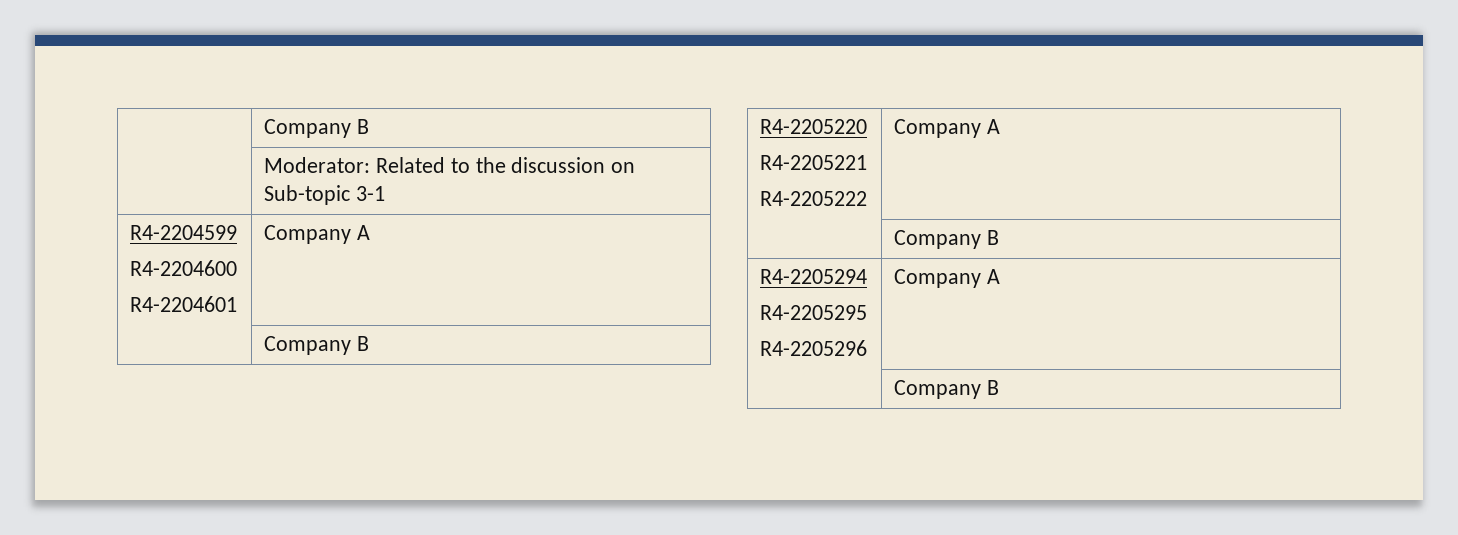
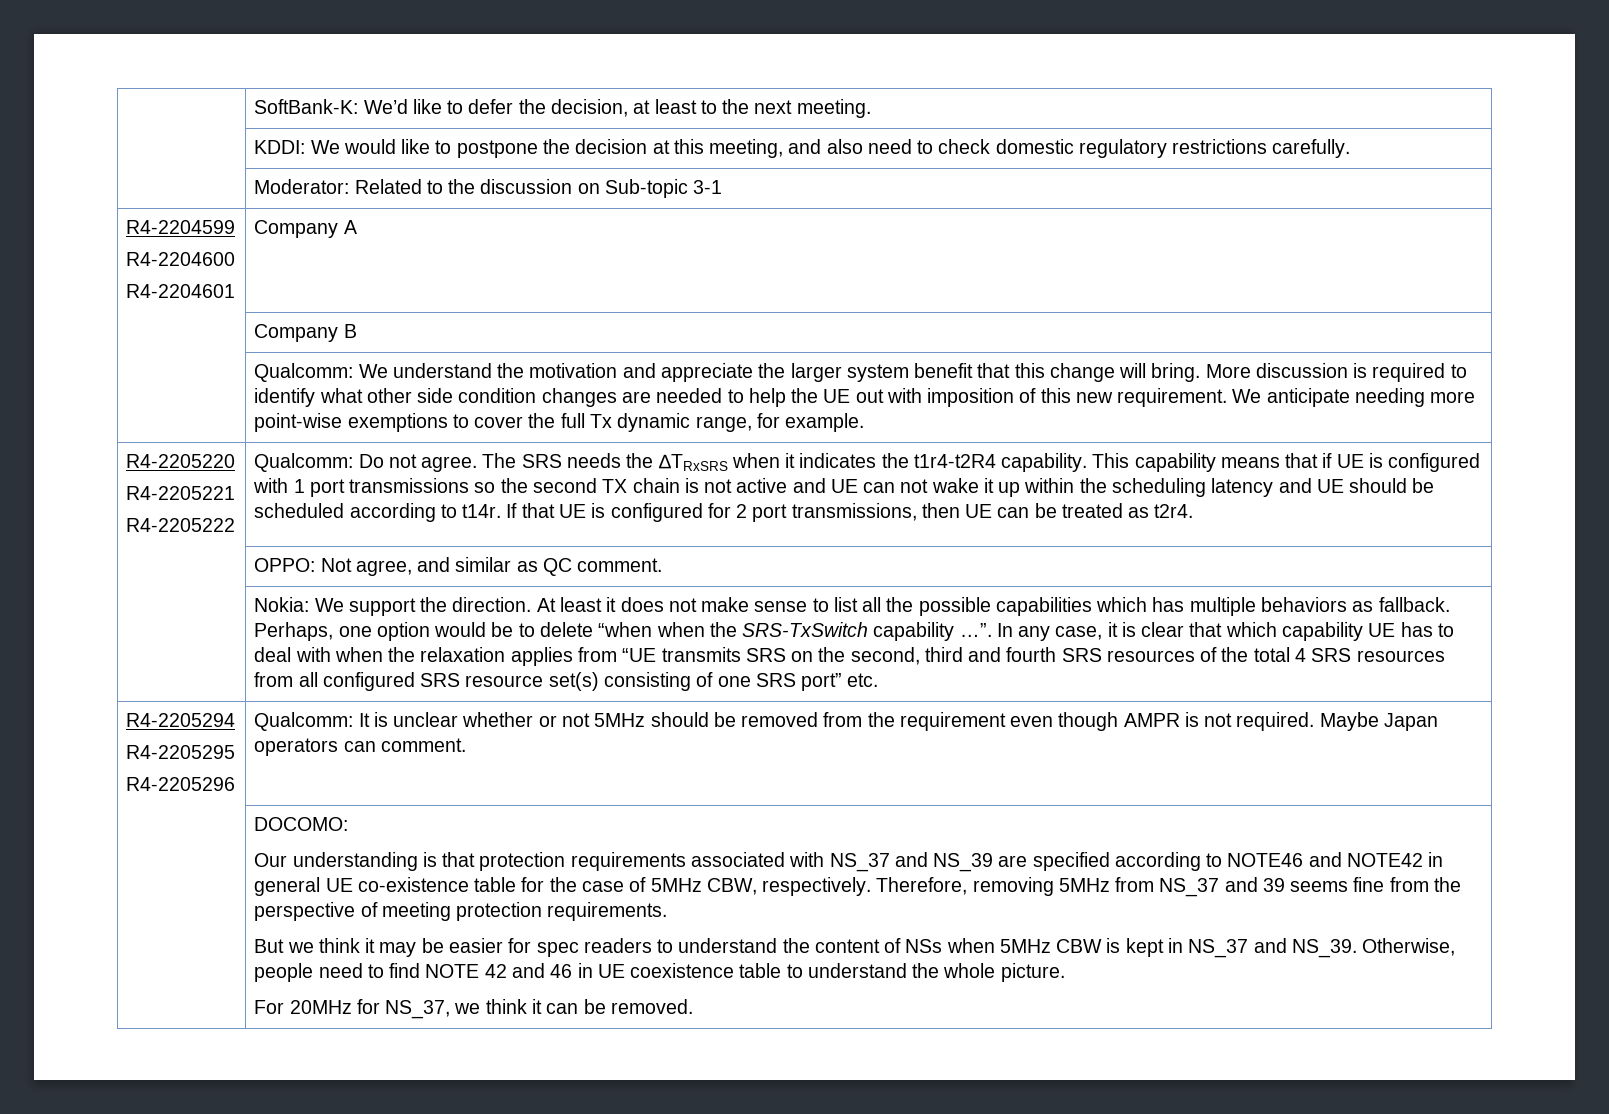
[264,119,370,138] | Company B -> [254,99,871,118] [254,139,1351,158] | SoftBank-K: We’d like to defer the decision, at least to the next meeting. // | KDDI: We would like to postpone the decision at this meeting, and also need to check domestic regulatory restrictions carefully.
[760,119,868,134] [760,155,868,170] [760,191,868,206] [894,119,1001,138] [894,230,1000,249] [760,269,868,284] [760,305,868,320] [760,340,868,356] [894,269,1001,288] [894,380,1000,399] R4-2205220 // R4-2205221 // R4-2205222 | Company A // | Company B // R4-2205294 // R4-2205295 // R4-2205296 | Company A // | Company B -> [254,363,1467,382] [254,388,1476,407] [254,413,865,432] [126,454,236,468] [126,486,236,500] [126,518,236,532] [254,453,1481,472] [253,478,1435,497] [254,503,1194,522] [254,557,663,576] [254,597,1450,616] [254,622,1454,641] [254,647,1445,666] [254,672,879,691] [126,713,236,727] [126,745,236,759] [126,777,236,791] [254,712,1438,731] [254,738,466,756] [254,817,349,831] [254,852,1444,872] [254,877,1461,897] [254,902,668,921] [254,938,1456,958] [254,963,1065,982] [254,999,693,1019] | Qualcomm: We understand the motivation and appreciate the larger system benefit that this change will bring. More discussion is required to identify what other side condition changes are needed to help the UE out with imposition of this new requirement. We anticipate needing more point-wise exemptions to cover the full Tx dynamic range, for example. // R4-2205220 // R4-2205221 // R4-2205222 | Qualcomm: Do not agree. The SRS needs the ∆TRxSRS when it indicates the t1r4-t2R4 capability. This capability means that if UE is configured with 1 port transmissions so the second TX chain is not active and UE can not wake it up within the scheduling latency and UE should be scheduled according to t14r. If that UE is configured for 2 port transmissions, then UE can be treated as t2r4. // | OPPO: Not agree, and similar as QC comment. // | Nokia: We support the direction. At least it does not make sense to list all the possible capabilities which has multiple behaviors as fallback. Perhaps, one option would be to delete “when when the SRS-TxSwitch capability …”. In any case, it is clear that which capability UE has to deal with when the relaxation applies from “UE transmits SRS on the second, third and fourth SRS resources of the total 4 SRS resources from all configured SRS resource set(s) consisting of one SRS port” etc. // R4-2205294 // R4-2205295 // R4-2205296 | Qualcomm: It is unclear whether or not 5MHz should be removed from the requirement even though AMPR is not required. Maybe Japan operators can comment. // | DOCOMO: // Our understanding is that protection requirements associated with NS_37 and NS_39 are specified according to NOTE46 and NOTE42 in general UE co-existence table for the case of 5MHz CBW, respectively. Therefore, removing 5MHz from NS_37 and 39 seems fine from the perspective of meeting protection requirements. // But we think it may be easier for spec readers to understand the content of NSs when 5MHz CBW is kept in NS_37 and NS_39. Otherwise, people need to find NOTE 42 and 46 in UE coexistence table to understand the whole picture. // For 20MHz for NS_37, we think it can be removed.

